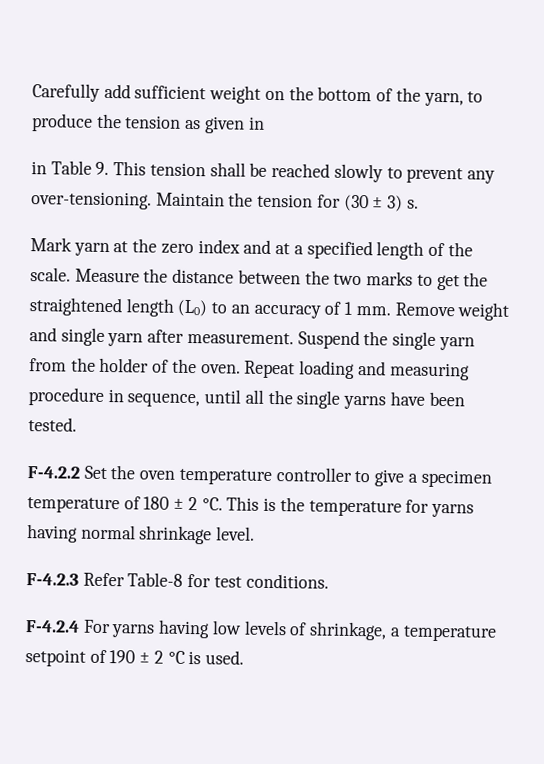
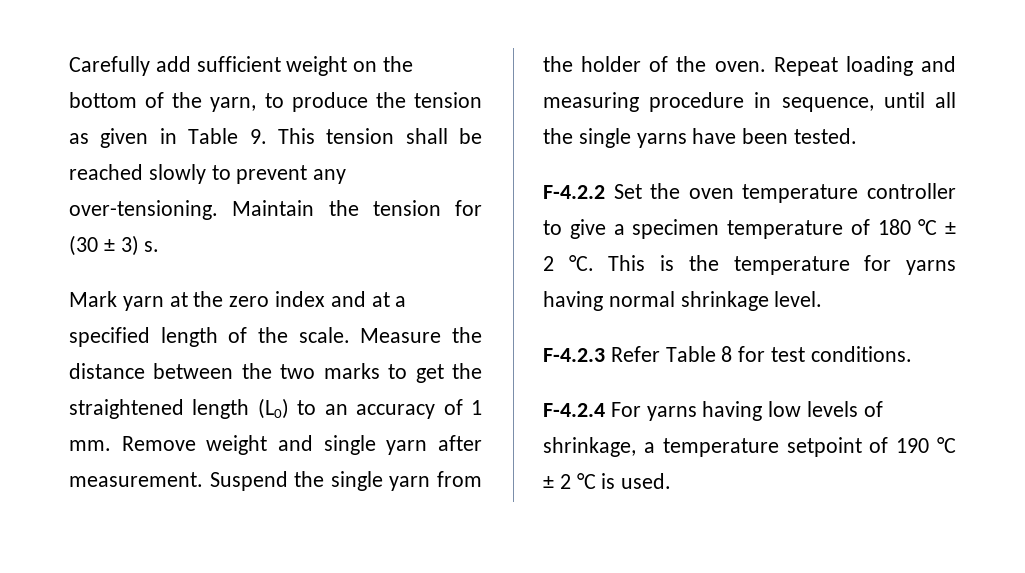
[31,161,47,175] // in -> (177, 136) none
(170, 503) none -> [918,219,938,235] °C
[127,572,184,587] Table-8 -> [665,346,733,362] Table 8
(136, 657) none -> [937,437,956,453] °C

